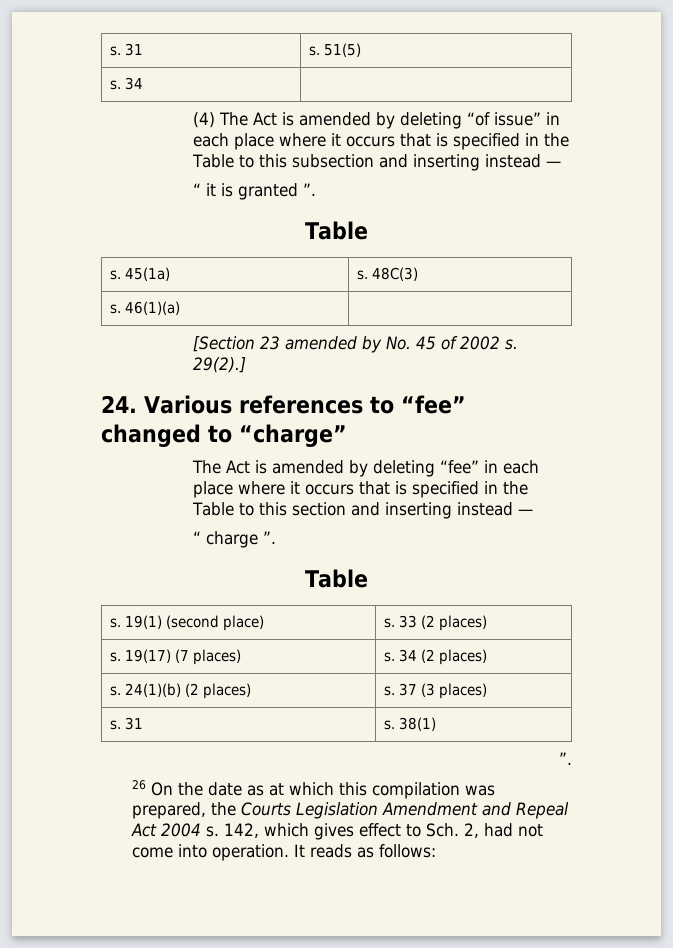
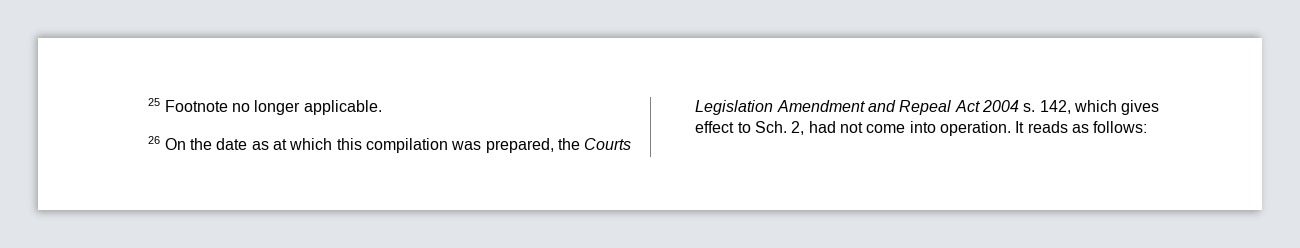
[110,43,144,56] [309,43,362,57] [110,77,144,90] [192,112,560,129] [192,133,569,150] [191,154,561,171] [192,183,316,200] [304,221,369,240] [110,267,171,281] [357,267,419,281] [110,301,181,315] [192,336,518,353] [192,357,246,373] [101,395,466,414] [101,424,347,447] [191,460,539,477] [192,481,528,498] [191,502,533,519] [192,531,276,548] [304,569,369,588] [110,615,265,631] [384,615,488,631] [110,649,242,665] [384,649,488,665] [110,683,252,699] [384,683,488,699] [110,717,144,730] [384,717,437,731] [559,752,572,765] s. 31 | s. 51(5) // s. 34 | // (4) The Act is amended by deleting “of issue” in each place where it occurs that is specified in the Table to this subsection and inserting instead — // “ it is granted ”. // Table // s. 45(1a) | s. 48C(3) // s. 46(1)(a) | // [Section 23 amended by No. 45 of 2002 s. 29(2).] // 24. Various references to “fee” changed to “charge” // The Act is amended by deleting “fee” in each place where it occurs that is specified in the Table to this section and inserting instead — // “ charge ”. // Table // s. 19(1) (second place) | s. 33 (2 places) // s. 19(17) (7 places) | s. 34 (2 places) // s. 24(1)(b) (2 places) | s. 37 (3 places) // s. 31 | s. 38(1) // ”. -> [148,98,382,115] 25 Footnote no longer applicable.

